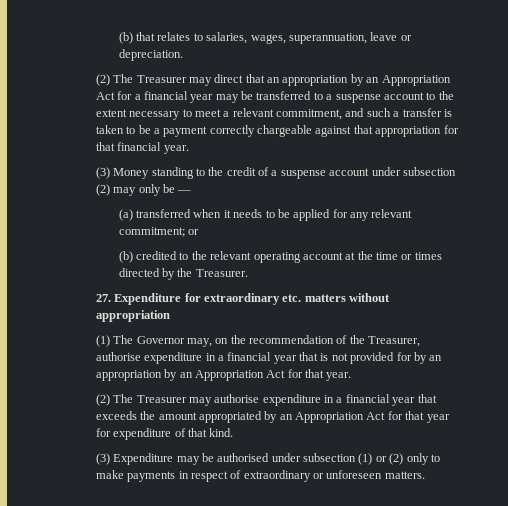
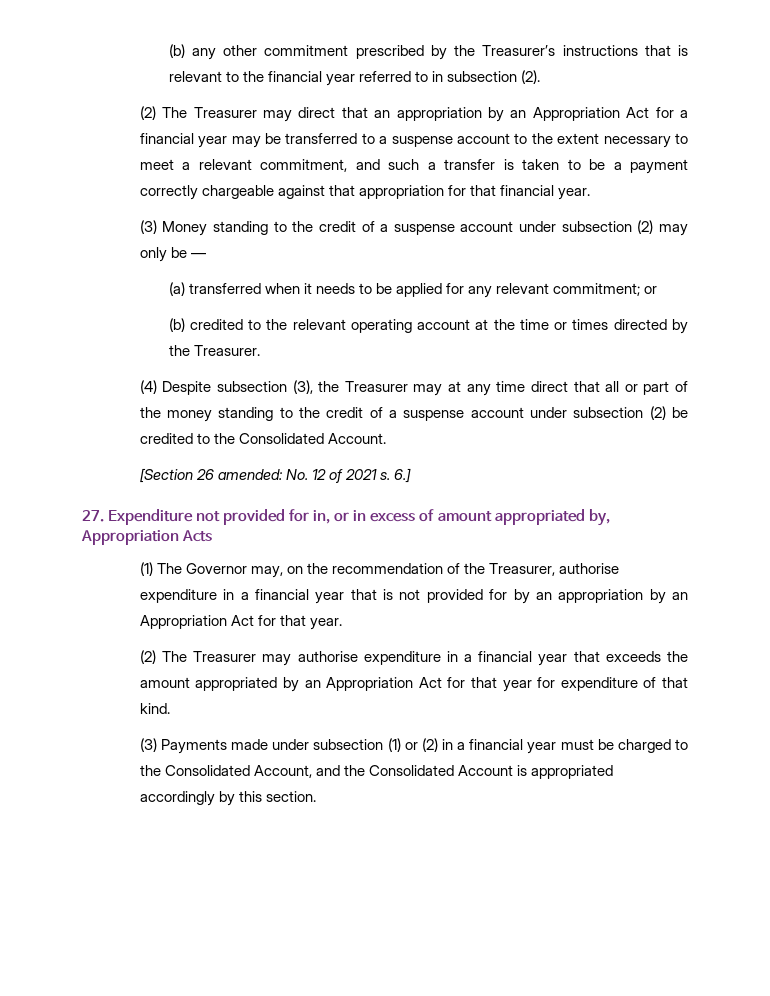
[118,32,412,44] [118,49,183,61] (b) that relates to salaries, wages, superannuation, leave or depreciation. -> [168,44,689,60] [168,70,541,86] (b) any other commitment prescribed by the Treasurer’s instructions that is relevant to the financial year referred to in subsection (2).
[95,293,391,305] [95,310,170,322] 27. Expenditure for extraordinary etc. matters without appropriation -> [139,380,688,396] [139,406,688,422] [139,433,386,444] [139,468,412,483] [82,509,610,526] [81,530,213,545] (4) Despite subsection (3), the Treasurer may at any time direct that all or part of the money standing to the credit of a suspense account under subsection (2) be credited to the Consolidated Account. // [Section 26 amended: No. 12 of 2021 s. 6.] // 27. Expenditure not provided for in, or in excess of amount appropriated by, Appropriation Acts
[113,453,270,465] Expenditure may be authorised -> [160,739,269,754] Payments made
[406,453,440,465] [95,470,425,482] only to make payments in respect of extraordinary or unforeseen matters. -> [441,739,688,754] [139,765,614,779] [139,791,316,806] in a financial year must be charged to the Consolidated Account, and the Consolidated Account is appropriated accordingly by this section.

